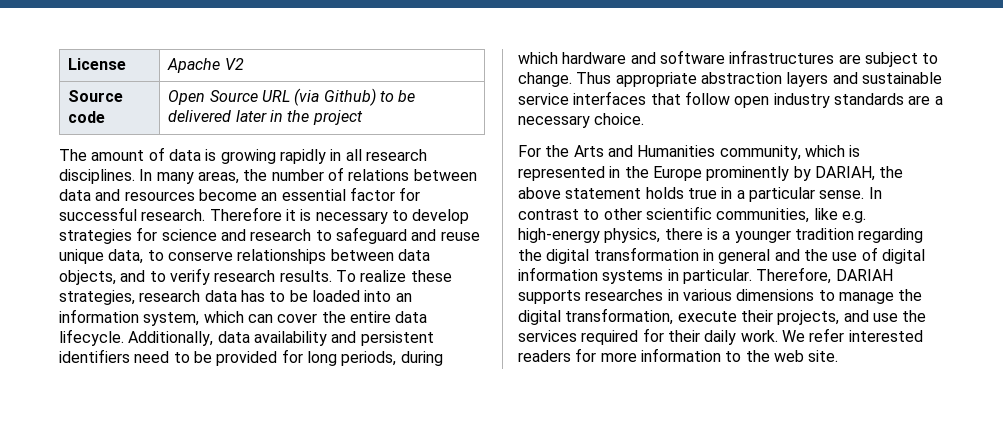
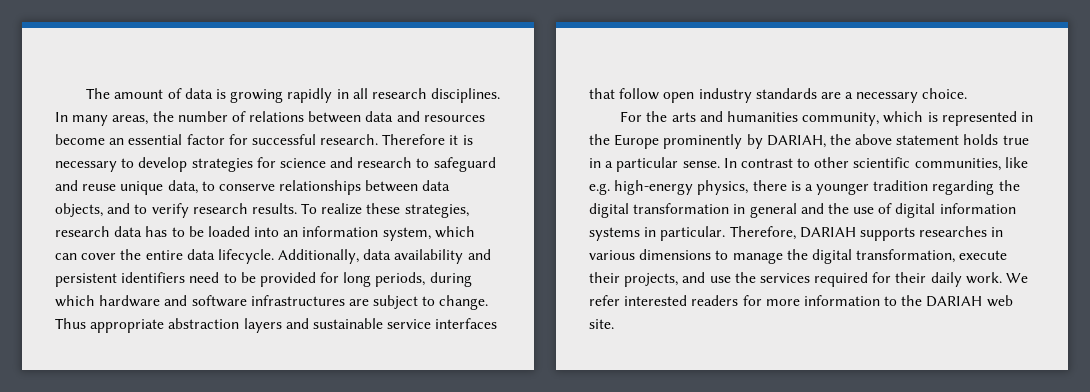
[68,58,127,70] [167,58,244,73] [68,90,124,102] [68,111,106,123] [168,88,416,106] [168,110,363,125] License | Apache V2 // Source code | Open Source URL (via Github) to be delivered later in the project // -> (86, 93) none
[573,145,716,157] Arts and Humanities -> [671,111,798,122] arts and humanities
(770, 356) none -> [926,296,983,307] DARIAH

